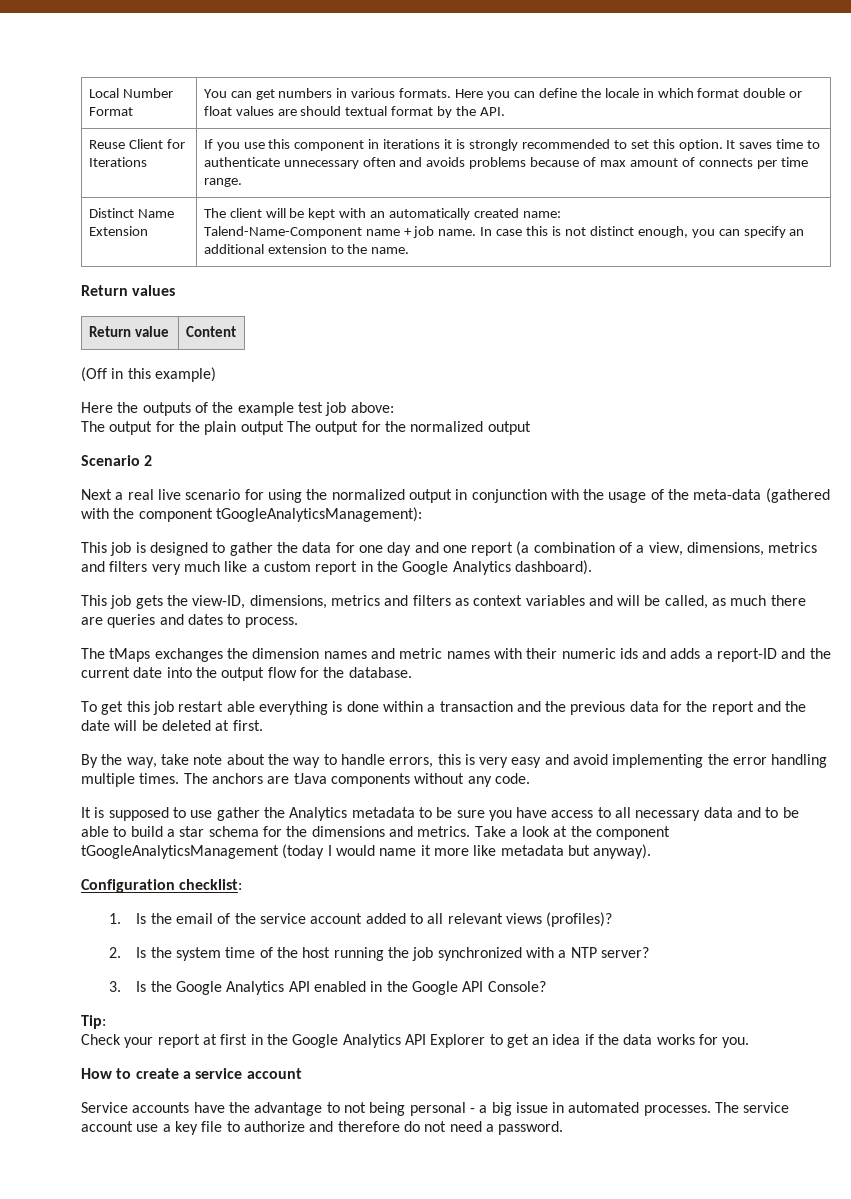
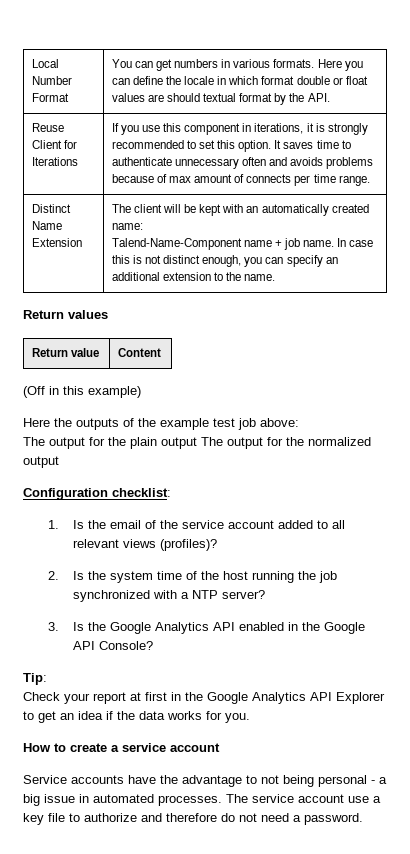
[383,139,441,149] iterations -> [254,123,304,134] iterations,
[81,455,153,466] [81,488,830,503] [81,507,422,522] [81,541,818,556] [81,560,592,575] [81,595,806,609] [81,614,298,628] [81,648,831,662] [81,667,412,681] [81,701,807,715] [81,720,263,731] [81,754,828,768] [81,773,530,787] [81,807,799,821] [81,826,671,840] [81,844,652,859] // Scenario 2 // Next a real live scenario for using the normalized output in conjunction with the usage of the meta-data (gathered with the component tGoogleAnalyticsManagement): // This job is designed to gather the data for one day and one report (a combination of a view, dimensions, metrics and filters very much like a custom report in the Google Analytics dashboard). // This job gets the view-ID, dimensions, metrics and filters as context variables and will be called, as much there are queries and dates to process. // The tMaps exchanges the dimension names and metric names with their numeric ids and adds a report-ID and the current date into the output flow for the database. // To get this job restart able everything is done within a transaction and the previous data for the report and the date will be deleted at first. // By the way, take note about the way to handle errors, this is very easy and avoid implementing the error handling multiple times. The anchors are tJava components without any code. // It is supposed to use gather the Analytics metadata to be sure you have access to all necessary data and to be able to build a star schema for the dimensions and metrics. Take a look at the component tGoogleAnalyticsManagement (today I would name it more like metadata but anyway). -> (59, 462) none

